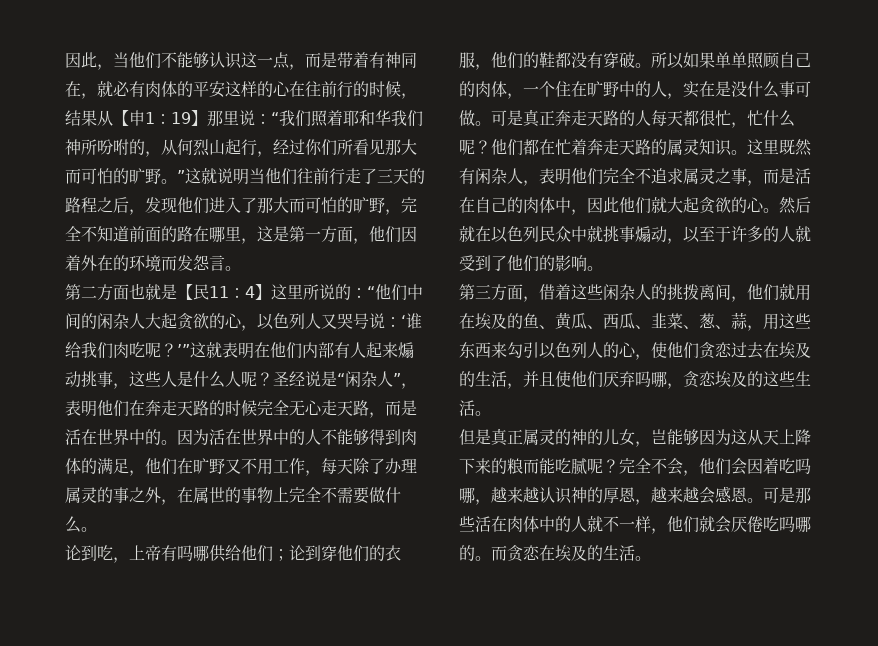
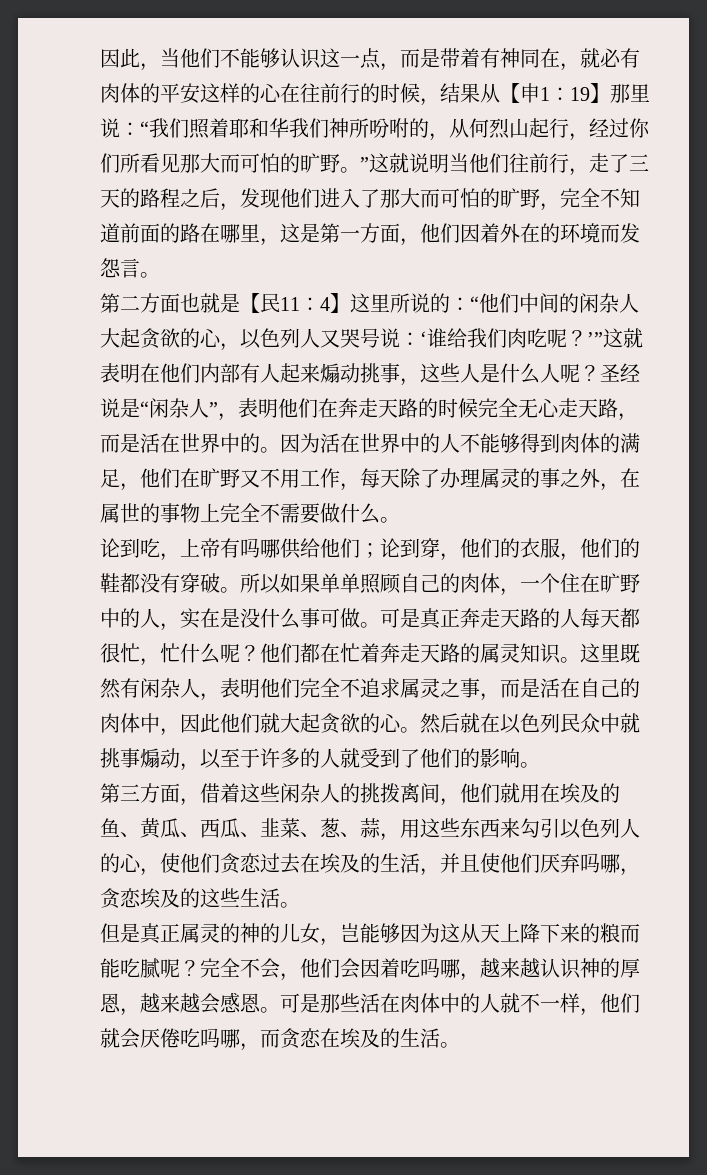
(345, 176) none -> [569,168,589,176] ，
(337, 553) none -> [440,553,460,561] ，
[459,545,491,561] 的。 -> [240,1043,260,1051] ，

